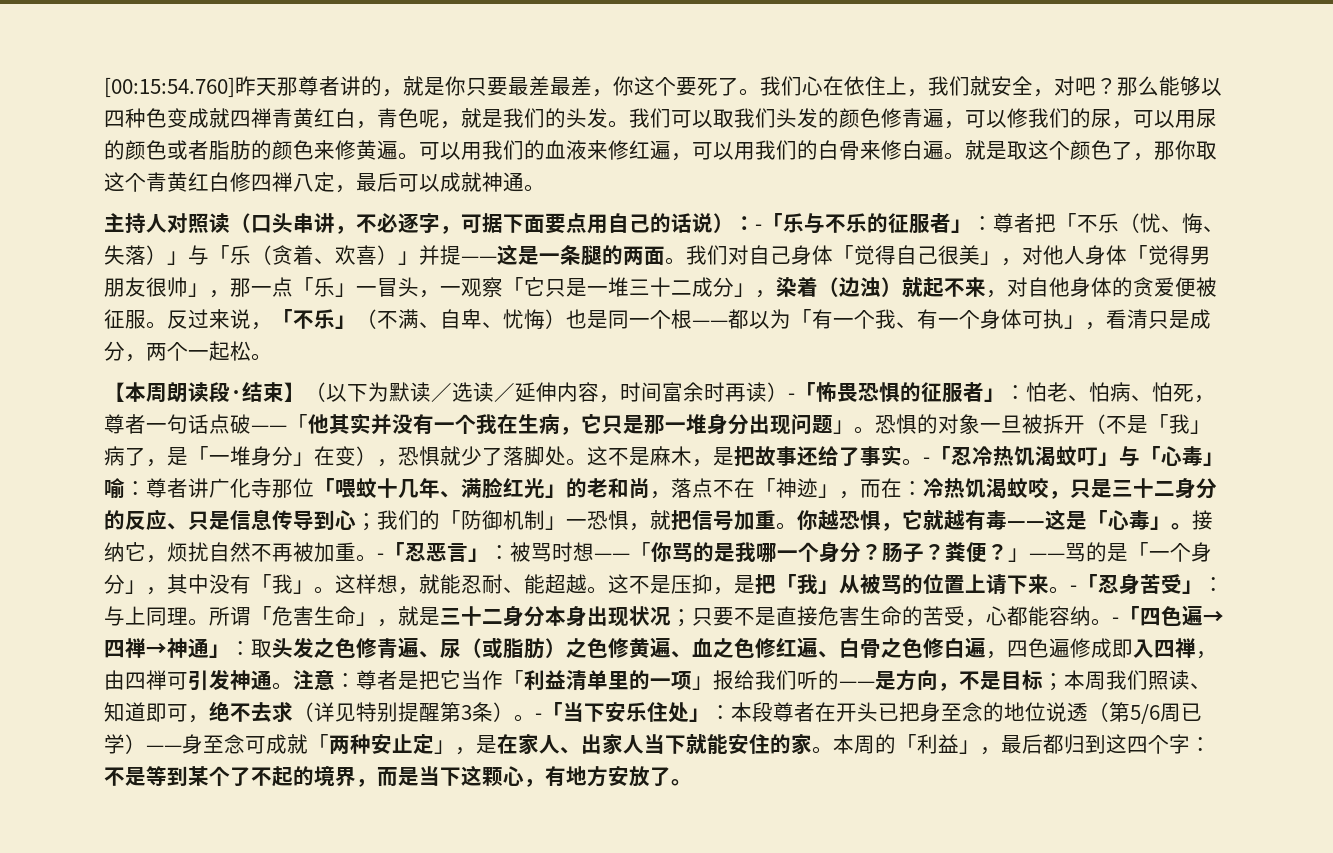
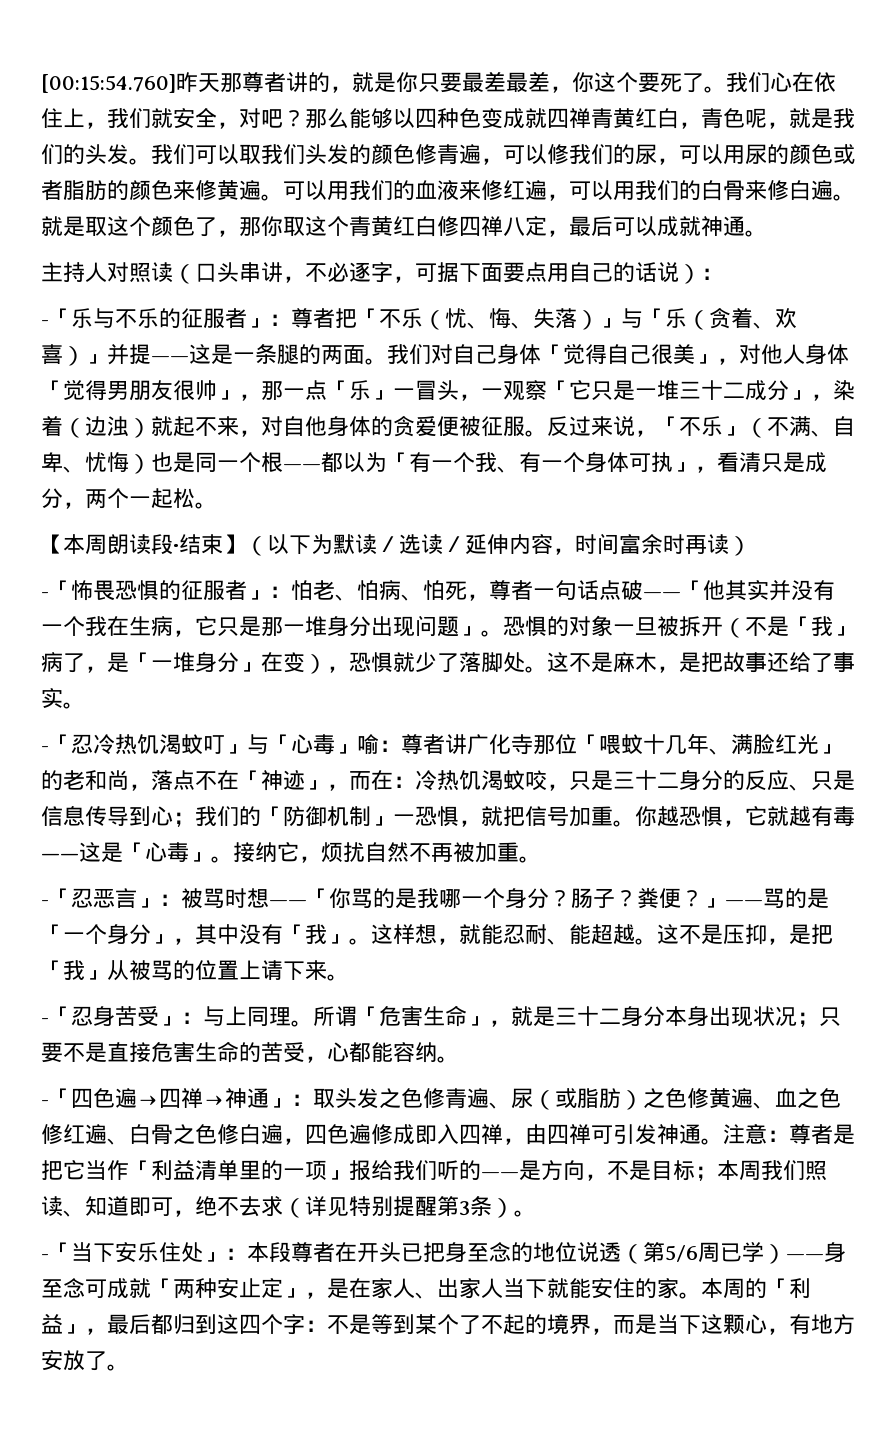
(755, 223) none -> (723, 274) //
(788, 392) none -> (751, 546) //
(923, 462) none -> (85, 705) //
(377, 558) none -> (541, 859) //
(1070, 590) none -> (349, 977) //
(1112, 622) none -> (459, 1059) //
(535, 718) none -> (536, 1213) //

